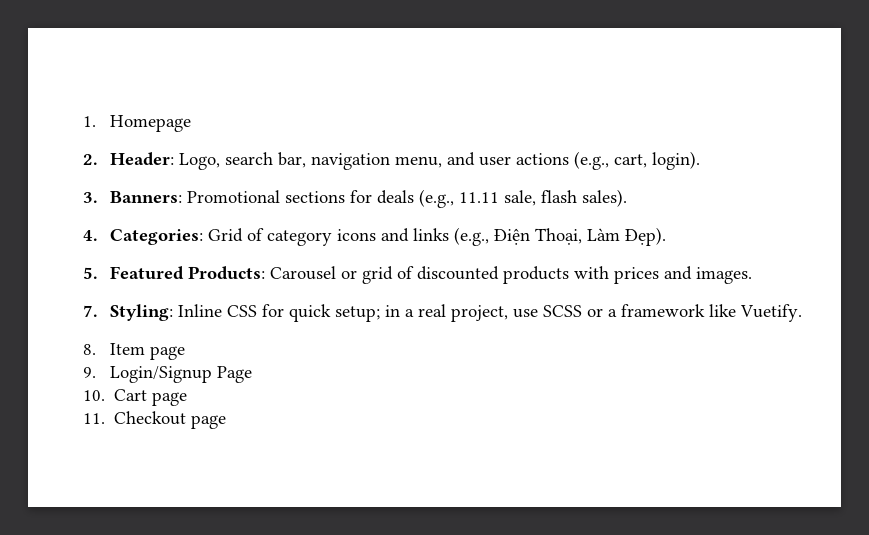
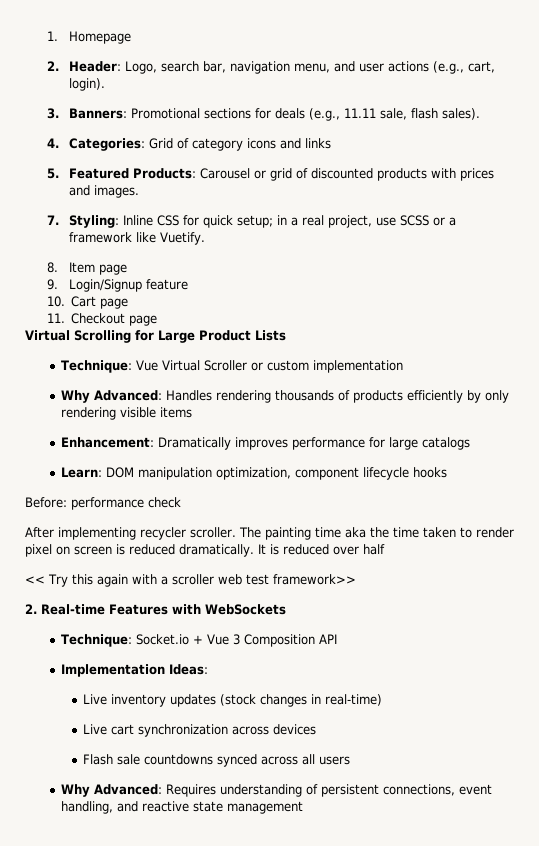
[454,227,667,246] (e.g., Điện Thoại, Làm Đẹp). -> (332, 143) none
[217,366,253,383] Page -> [146,279,189,290] feature
(227, 422) none -> [25,330,286,343] [60,360,403,373] [60,390,509,403] [60,407,192,420] [60,437,470,450] [60,467,447,480] [25,497,181,510] [25,527,514,540] [25,544,385,557] [25,574,356,587] [25,604,286,615] [60,634,337,647] [60,664,208,677] [83,694,383,707] [83,724,317,737] [83,754,351,767] [60,784,492,797] [60,801,303,814] // Virtual Scrolling for Large Product Lists // Technique: Vue Virtual Scroller or custom implementation // Why Advanced: Handles rendering thousands of products efficiently by only rendering visible items // Enhancement: Dramatically improves performance for large catalogs // Learn: DOM manipulation optimization, component lifecycle hooks // Before: performance check // After implementing recycler scroller. The painting time aka the time taken to render pixel on screen is reduced dramatically. It is reduced over half // << Try this again with a scroller web test framework>> // 2. Real-time Features with WebSockets // Technique: Socket.io + Vue 3 Composition API // Implementation Ideas: // Live inventory updates (stock changes in real-time) // Live cart synchronization across devices // Flash sale countdowns synced across all users // Why Advanced: Requires understanding of persistent connections, event handling, and reactive state management

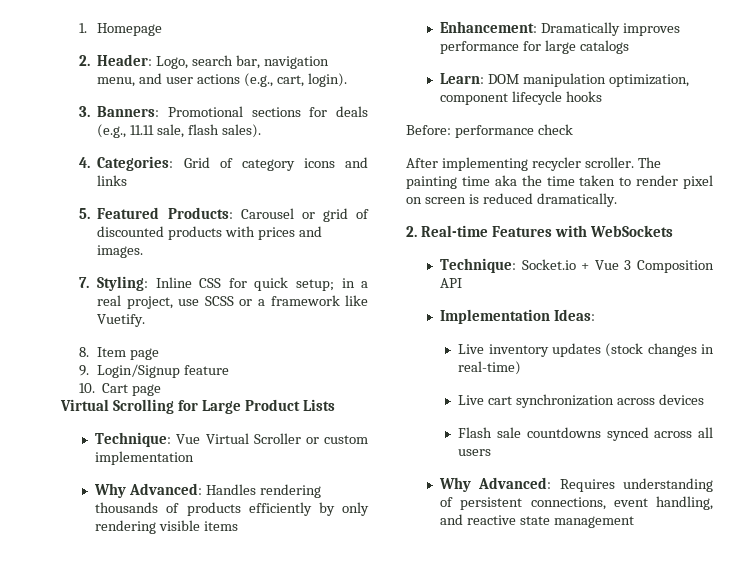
[47,313,158,326] // 11. Checkout page -> (162, 390) none
[257,544,385,555] [25,574,356,587] It is reduced over half // << Try this again with a scroller web test framework>> -> (617, 200) none

